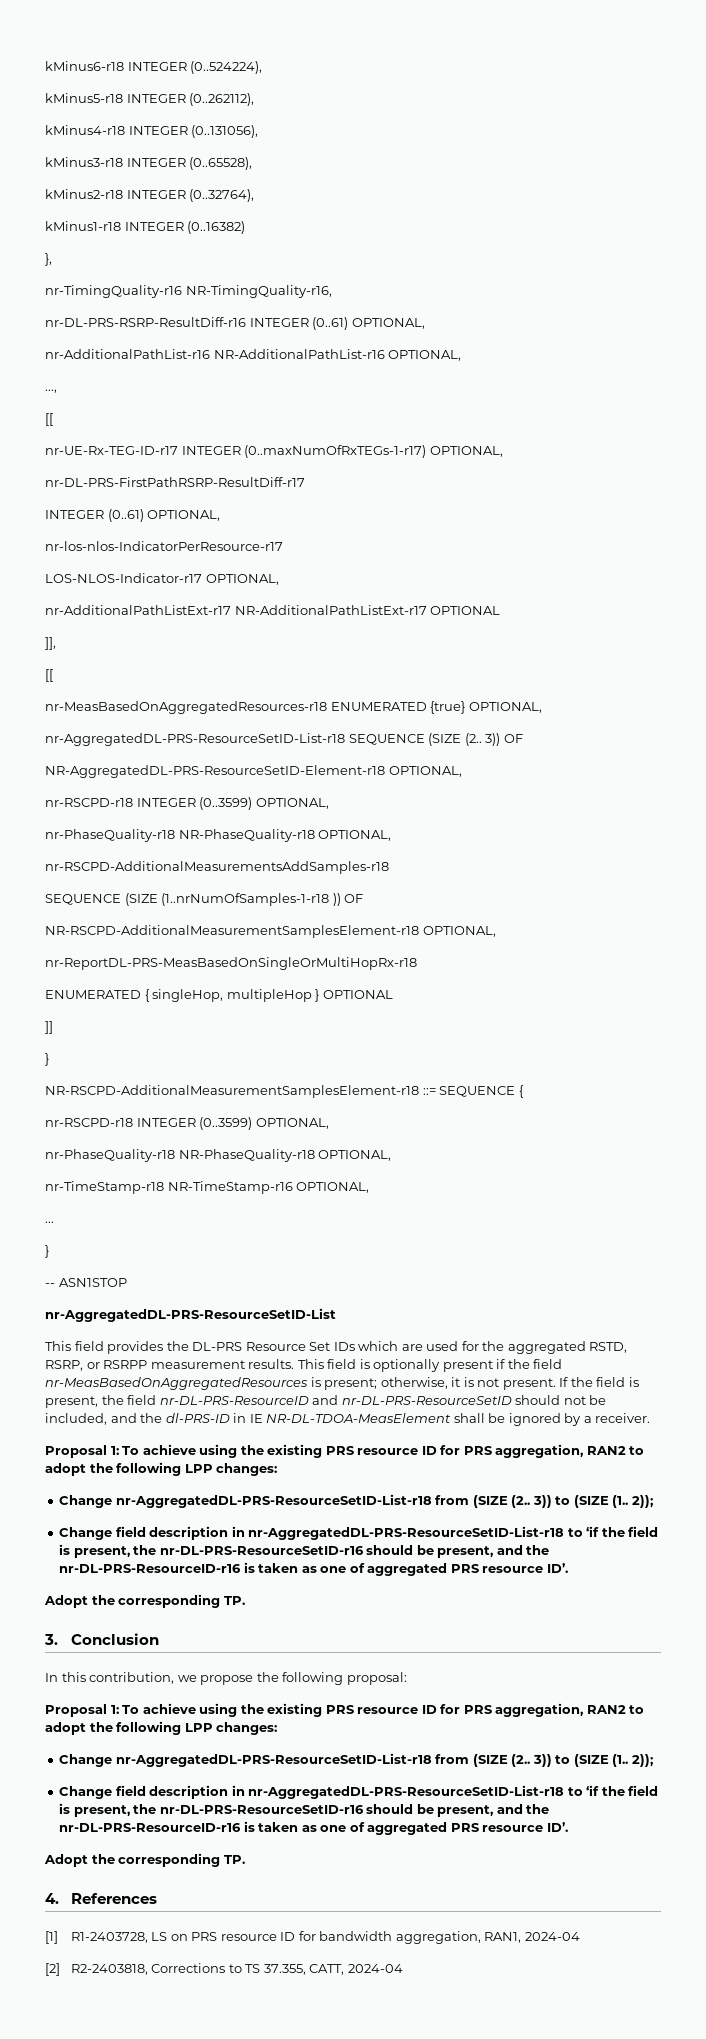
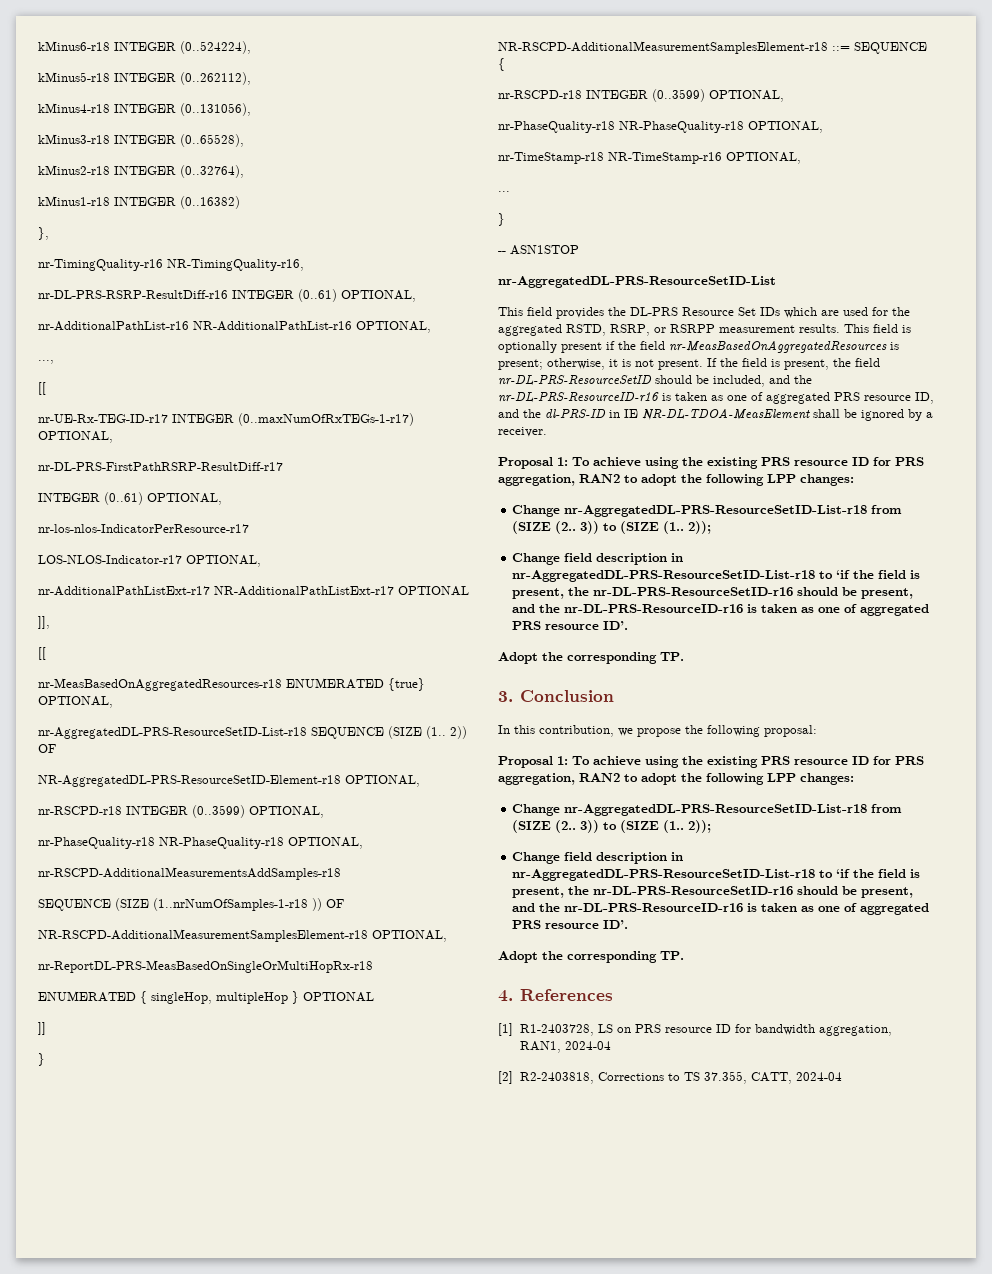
[464,733,501,746] (2.. 3)) -> [426,726,467,739] (1.. 2))
[159,1395,339,1405] nr-DL-PRS-ResourceID and -> (880, 362) none
[563,1396,586,1405] not -> (692, 379) none
(163, 1418) none -> [498,392,934,404] [498,409,541,418] nr-DL-PRS-ResourceID-r16 is taken as one of aggregated PRS resource ID, and the

